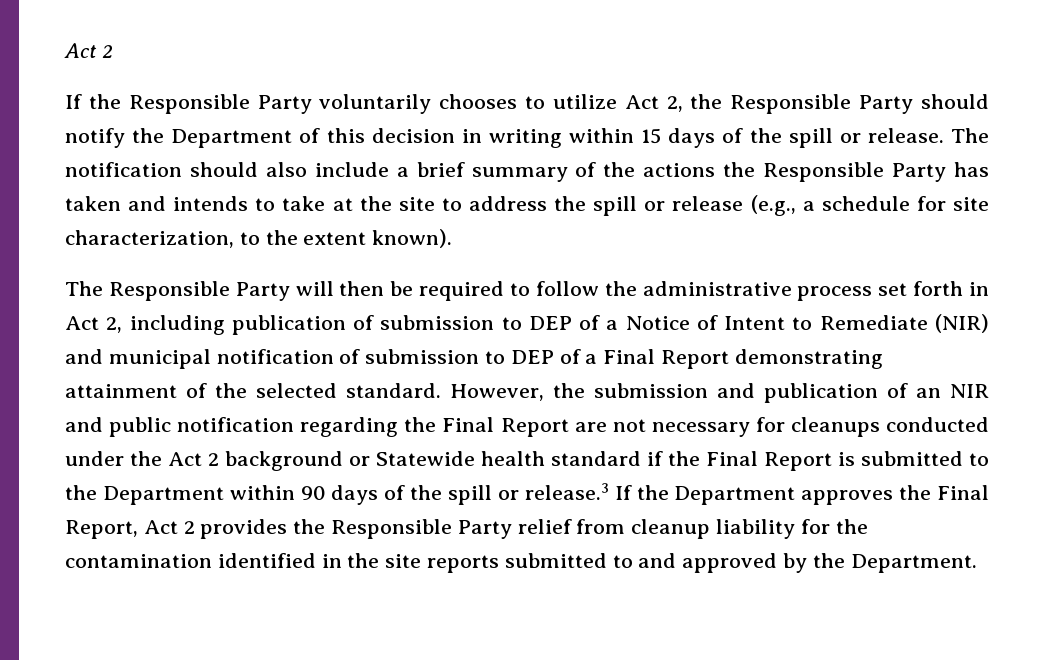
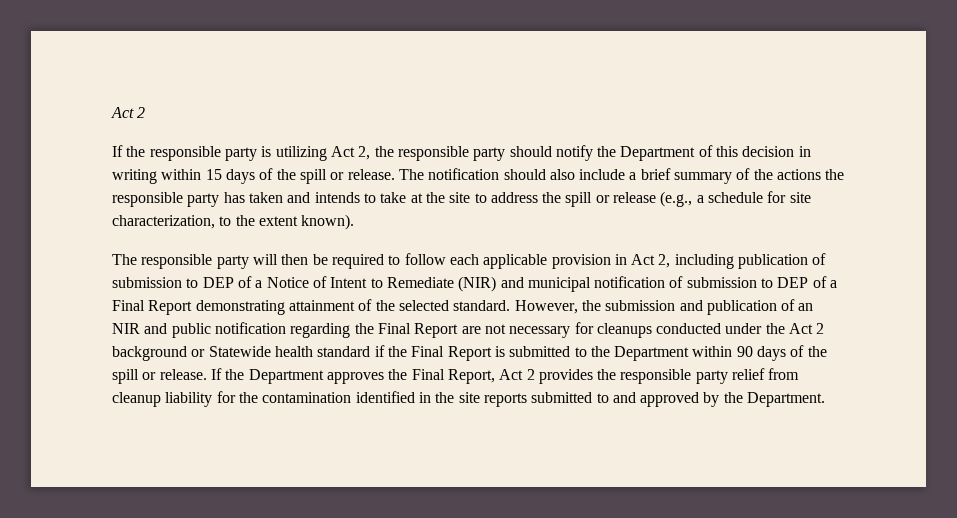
[128,94,617,114] Responsible Party voluntarily chooses to utilize -> [149,146,327,161] responsible party is utilizing
[730,94,914,114] Responsible Party -> [397,146,506,161] responsible party
[763,162,947,182] Responsible Party -> [112,192,220,207] responsible party
[108,281,290,301] Responsible Party -> [141,254,249,269] responsible party
[604,281,964,301] the administrative process set forth -> [449,254,611,269] each applicable provision
[524,483,609,500] release.3 -> [159,369,207,380] release.
[331,519,512,539] Responsible Party -> [620,369,728,384] responsible party

